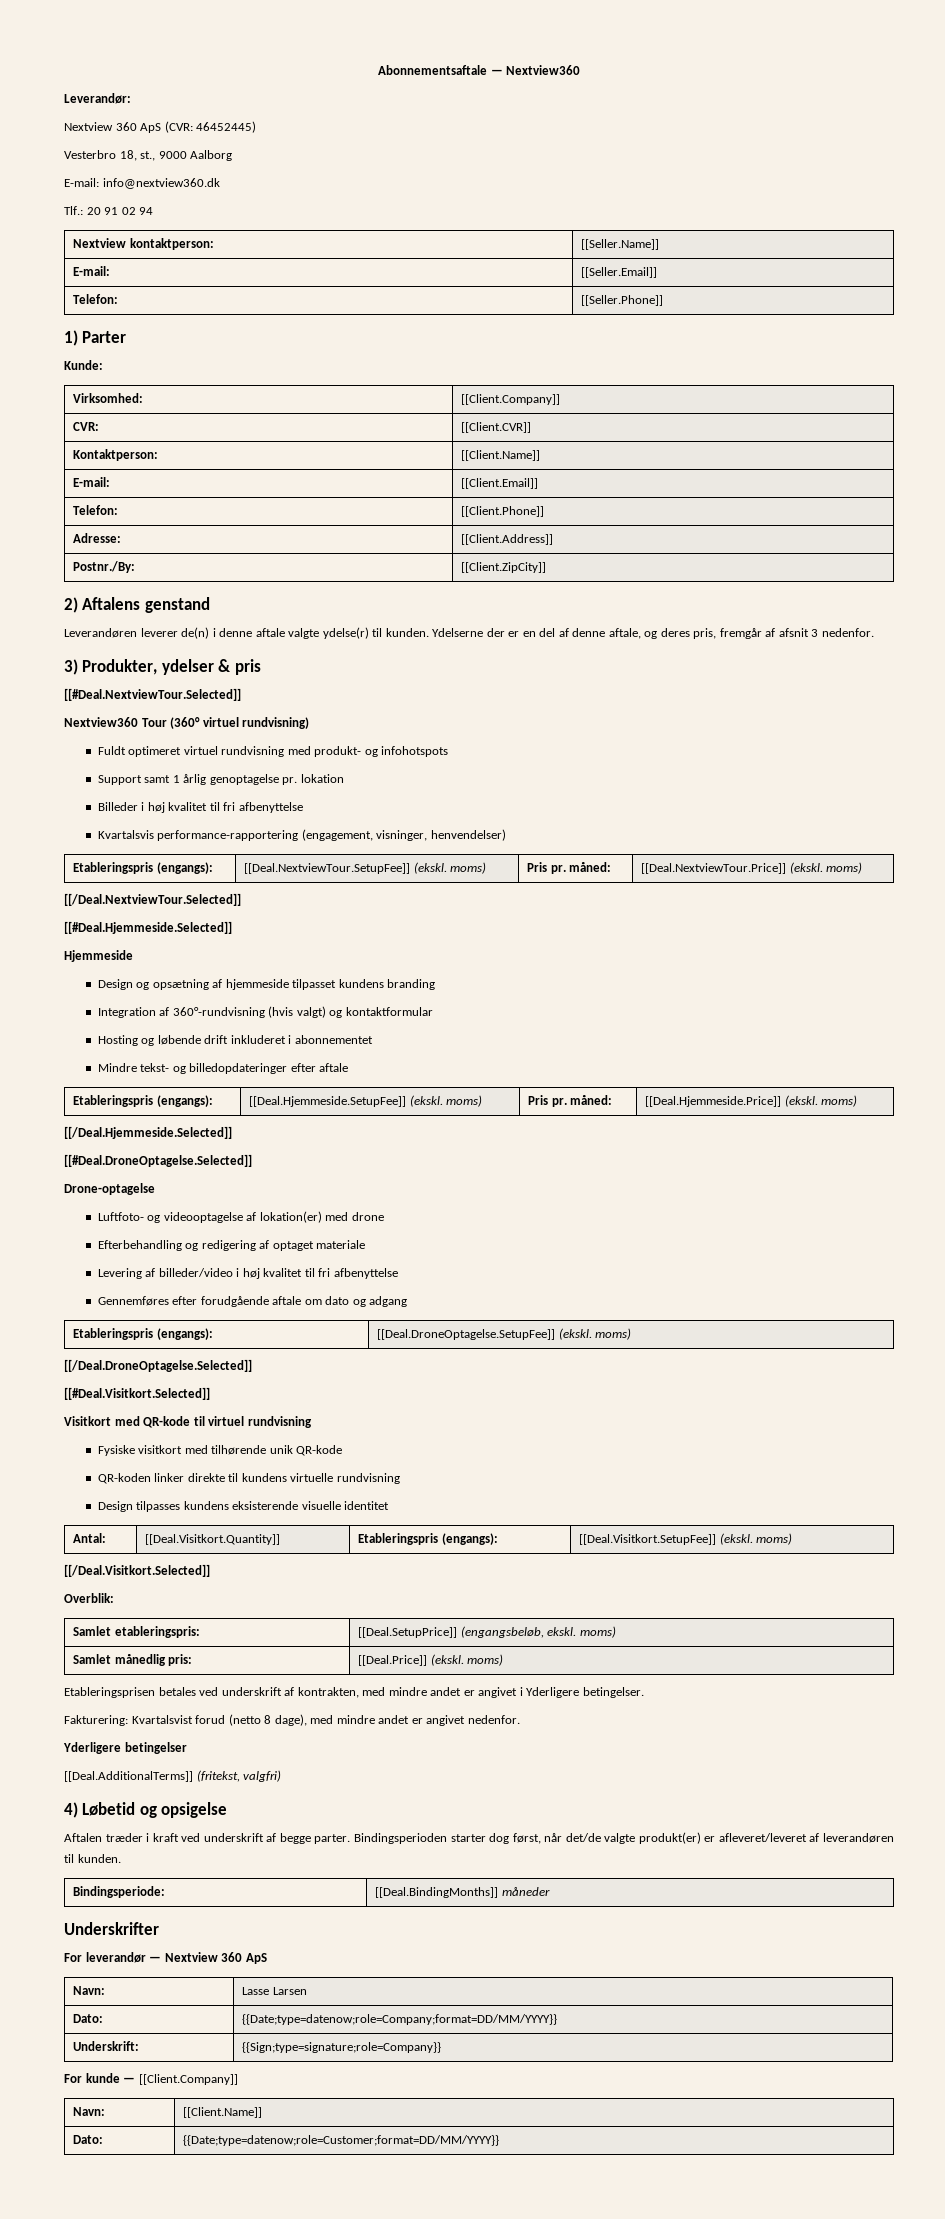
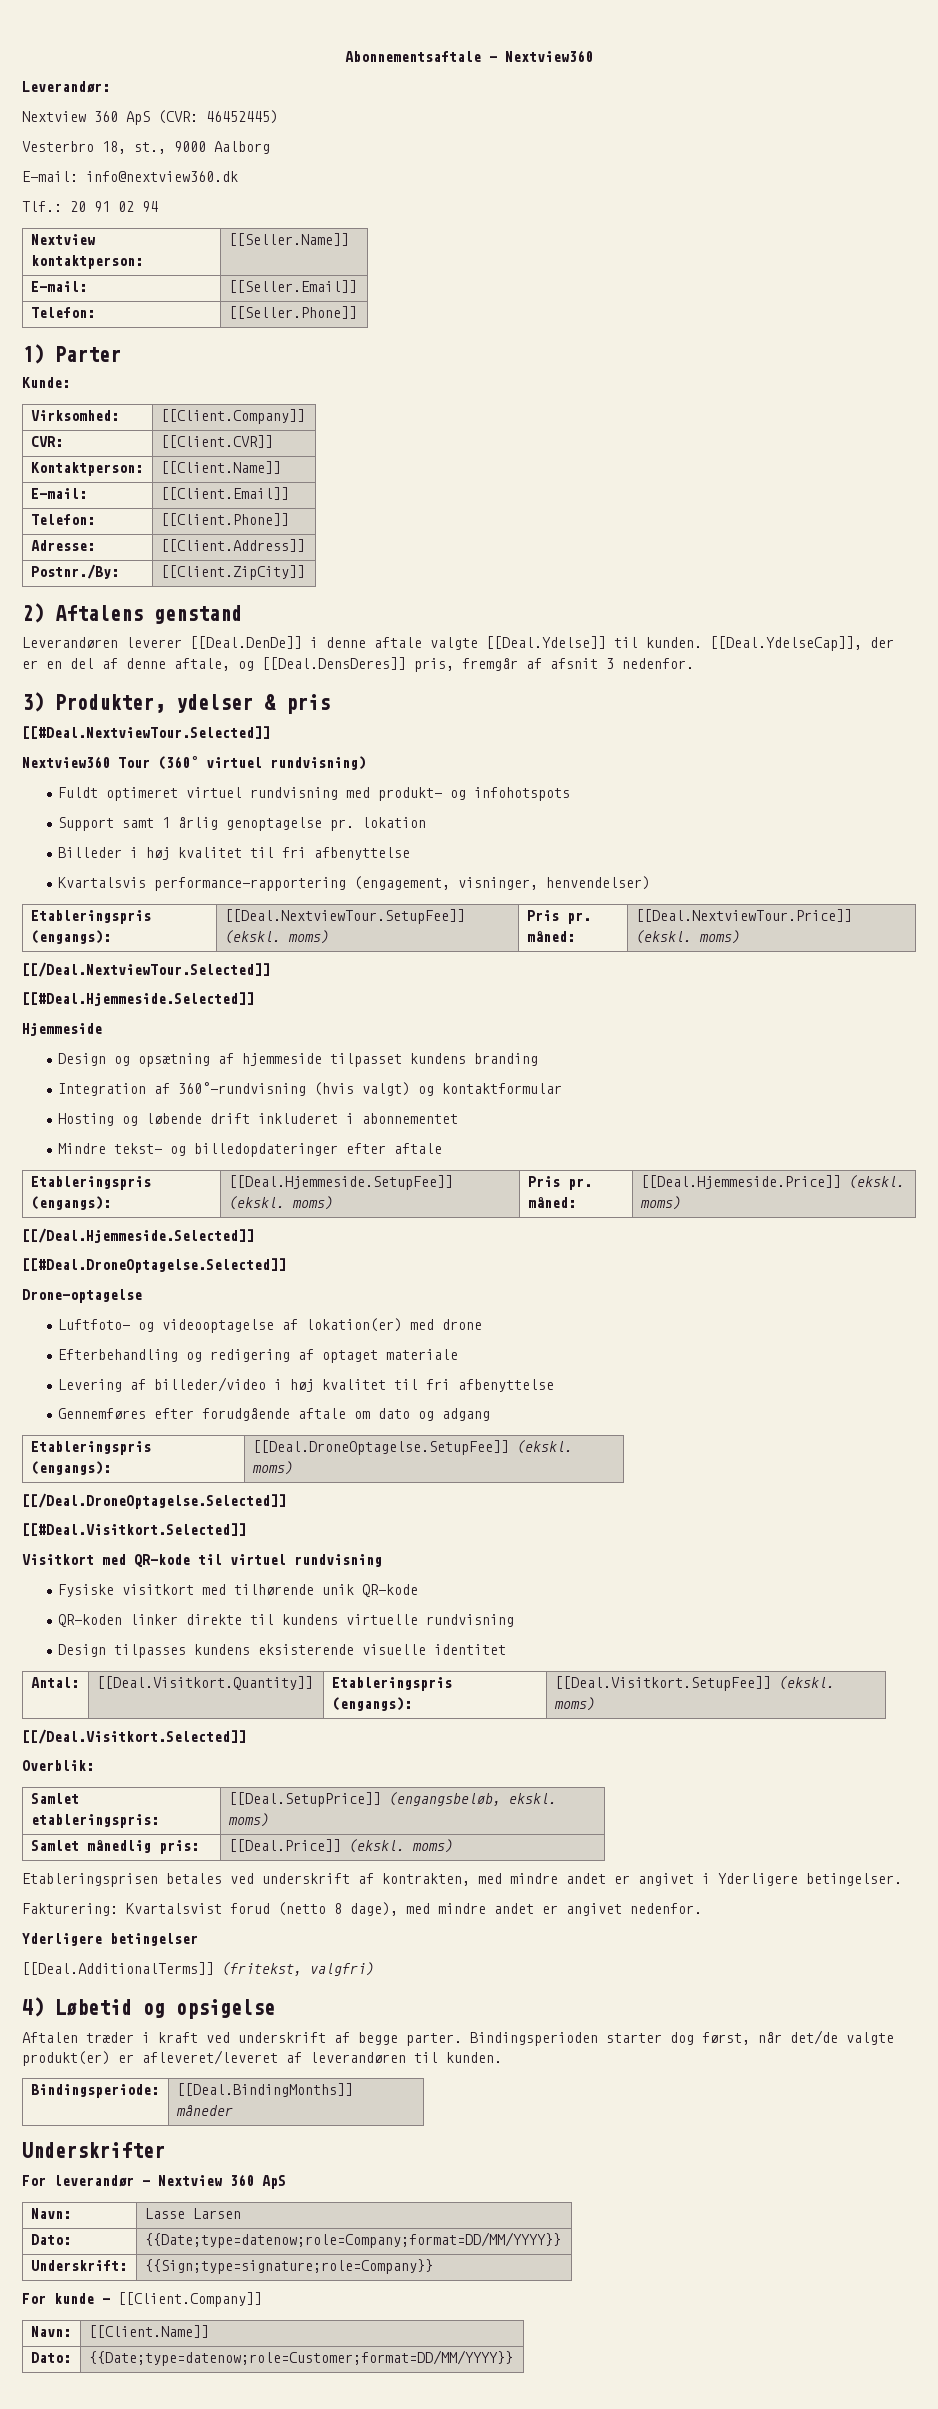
[181,627,210,639] de(n) -> [190,636,302,649] [[Deal.DenDe]]
[322,627,484,639] ydelse(r) til kunden. Ydelserne -> [486,636,862,651] [[Deal.Ydelse]] til kunden. [[Deal.YdelseCap]],
[660,628,690,637] deres -> [262,657,406,670] [[Deal.DensDeres]]

